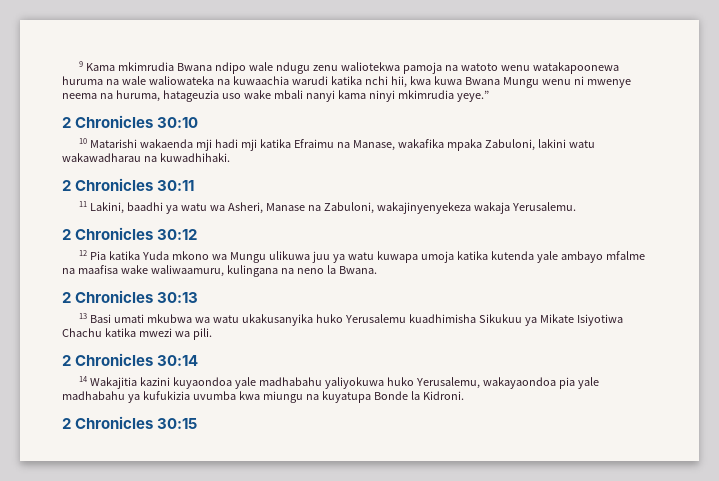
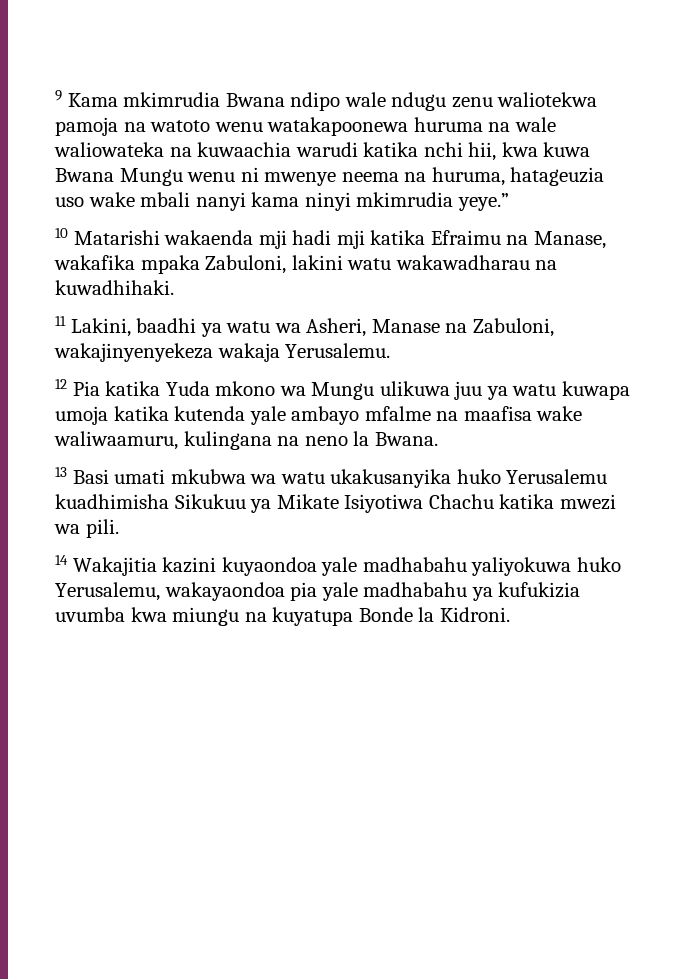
[62,115,199,128] // 2 Chronicles 30:10 -> (509, 202) none
[62,178,195,191] // 2 Chronicles 30:11 -> (174, 287) none
[62,227,198,240] // 2 Chronicles 30:12 -> (391, 350) none
[62,290,199,303] // 2 Chronicles 30:13 -> (438, 439) none
[62,353,199,366] // 2 Chronicles 30:14 -> (119, 528) none
[62,416,198,429] // 2 Chronicles 30:15 -> (510, 614) none

